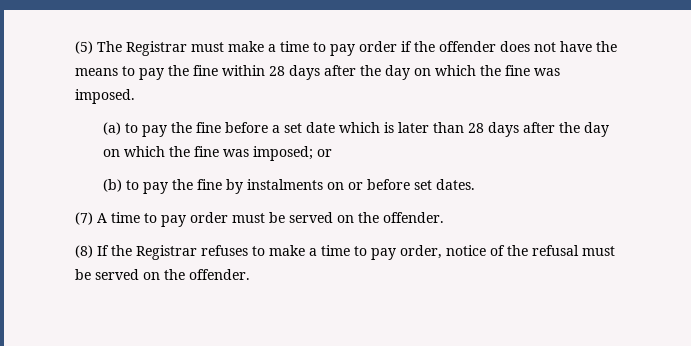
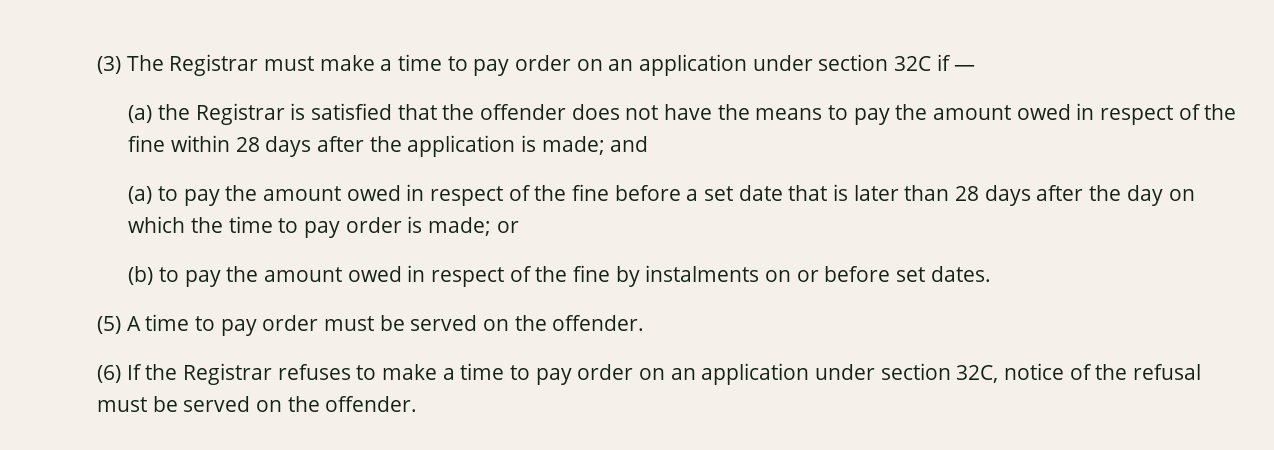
[75,41,94,54] (5) -> [96,56,121,74] (3)
[401,41,413,52] if -> [576,54,976,76] [128,103,437,125] on an application under section 32C if — // (a) the Registrar is satisfied that
(190, 70) none -> [933,103,1237,125] amount owed in respect of the
[385,65,561,80] [75,89,136,104] [103,122,168,137] day on which the fine was imposed. // (a) to pay -> [407,135,649,157] [128,184,531,206] application is made; and // (a) to pay the amount owed in respect of
[339,122,381,133] which -> [788,185,828,201] that
[194,146,314,161] fine was imposed; -> [228,216,492,238] time to pay order is made;
(194, 184) none -> [264,265,568,287] amount owed in respect of the
[75,212,94,225] (7) -> [96,316,121,334] (5)
[75,245,94,258] (8) -> [96,365,121,383] (6)
[400,245,443,259] order, -> [577,363,999,385] order on an application under section 32C,

